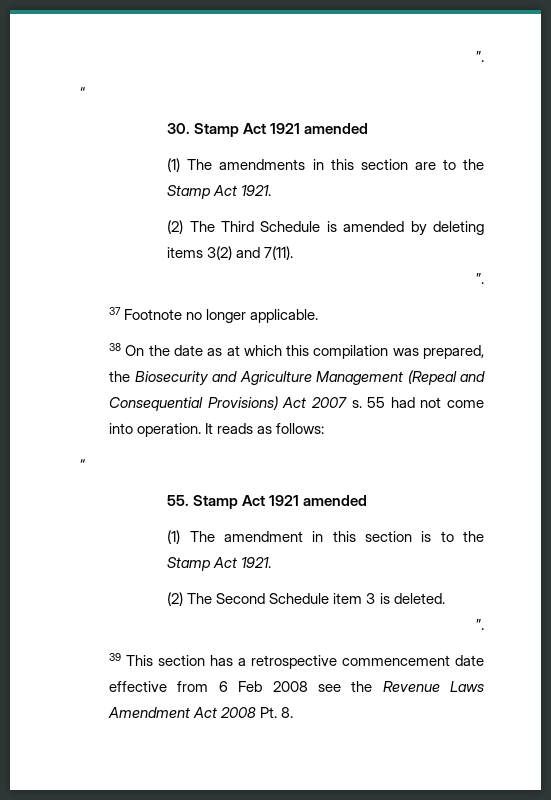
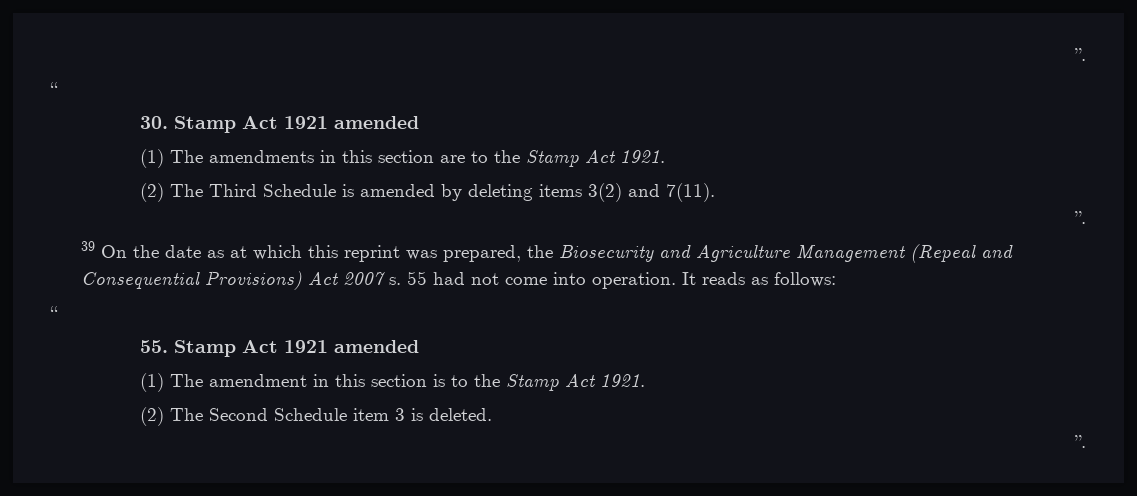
[109,307,319,323] [109,343,122,351] 37 Footnote no longer applicable. // 38 -> [80,241,95,251] 39
[313,345,389,359] compilation -> [343,245,400,262] reprint
[109,653,484,669] [109,681,484,692] [108,707,294,718] // 39 This section has a retrospective commencement date effective from 6 Feb 2008 see the Revenue Laws Amendment Act 2008 Pt. 8. -> (1086, 441) none

